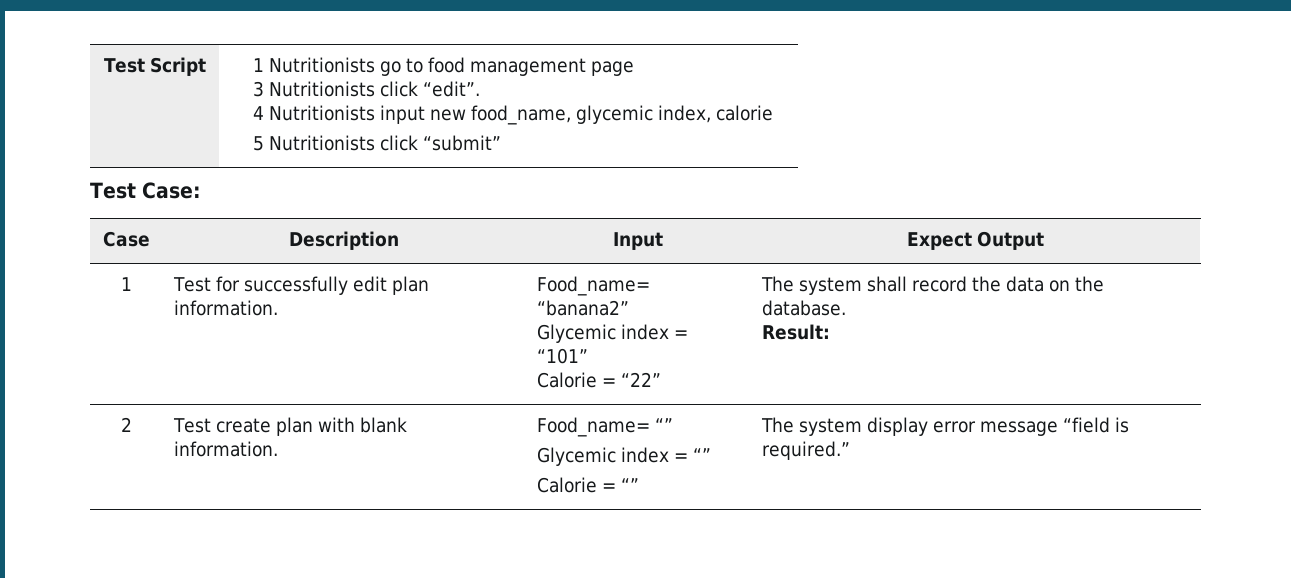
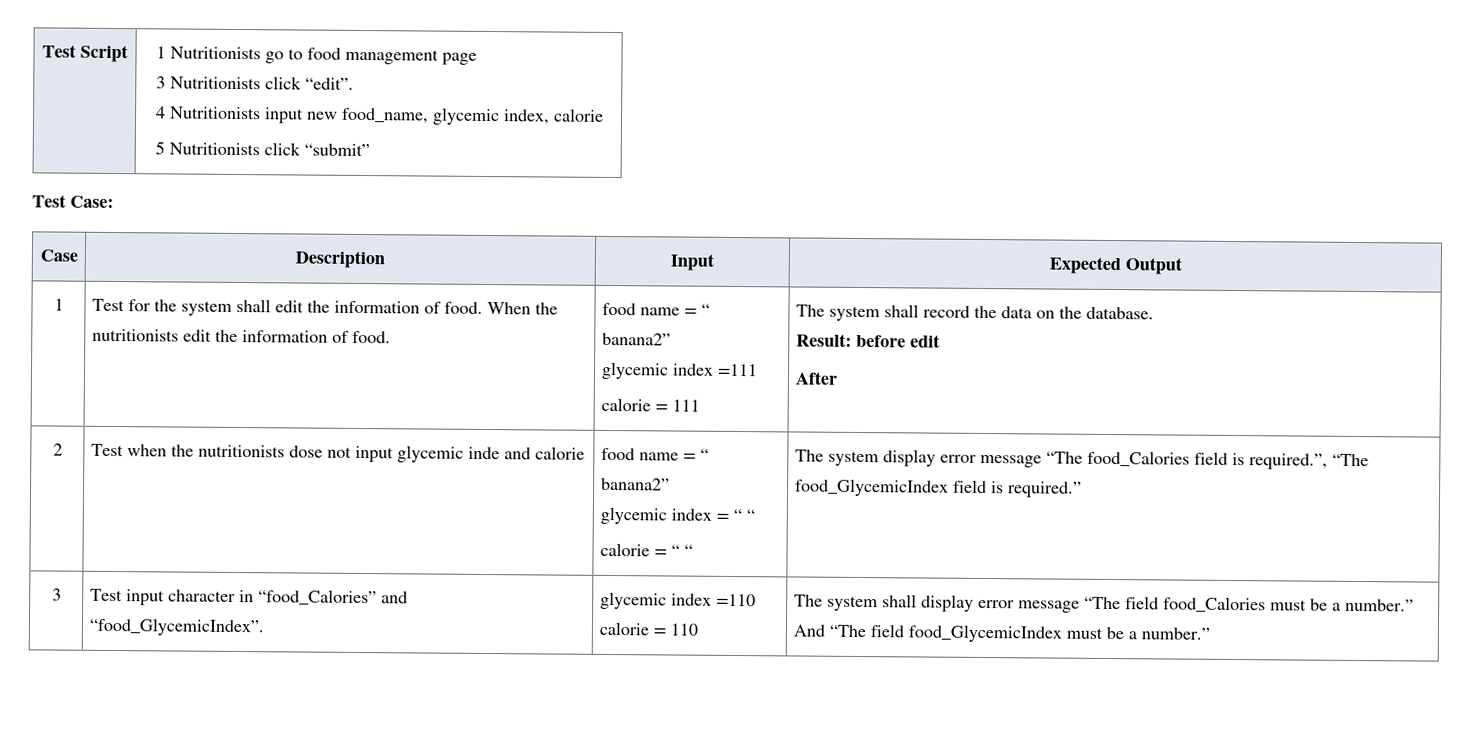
[907,232,973,250] Expect -> [1048,256,1121,275] Expected
[244,276,430,295] [174,300,279,316] [537,276,651,296] [537,300,630,316] [537,324,689,343] [537,348,589,364] [537,372,662,388] successfully edit plan information. | Food_name= “banana2” // Glycemic index = “101” // Calorie = “22” -> [153,298,558,316] [91,328,391,344] [601,302,710,316] [601,332,671,346] [600,361,758,380] [600,397,700,412] the system shall edit the information of food. When the nutritionists edit the information of food. | food name = “ banana2” // glycemic index =111 // calorie = 111
(831, 332) none -> [855,334,940,348] [794,371,838,385] before edit // After
[216,417,408,436] [174,441,279,457] [537,417,674,437] [537,447,712,466] [537,477,640,493] create plan with blank information. | Food_name= “” // Glycemic index = “” // Calorie = “” -> [126,444,585,463] [600,447,709,461] [600,477,670,491] [599,506,755,525] [599,542,693,557] when the nutritionists dose not input glycemic inde and calorie | food name = “ banana2” // glycemic index = “ “ // calorie = “ “
[1063,417,1130,433] [762,441,851,460] “field is required.” -> [1045,450,1369,470] [794,478,1082,498] [51,588,62,601] [89,588,408,606] [88,617,265,637] [599,591,756,610] [598,621,698,636] [793,594,1414,613] [792,624,1210,643] “The food_Calories field is required.”, “The food_GlycemicIndex field is required.” // 3 | Test input character in “food_Calories” and “food_GlycemicIndex”. | glycemic index =110 calorie = 110 | The system shall display error message “The field food_Calories must be a number.” And “The field food_GlycemicIndex must be a number.”

